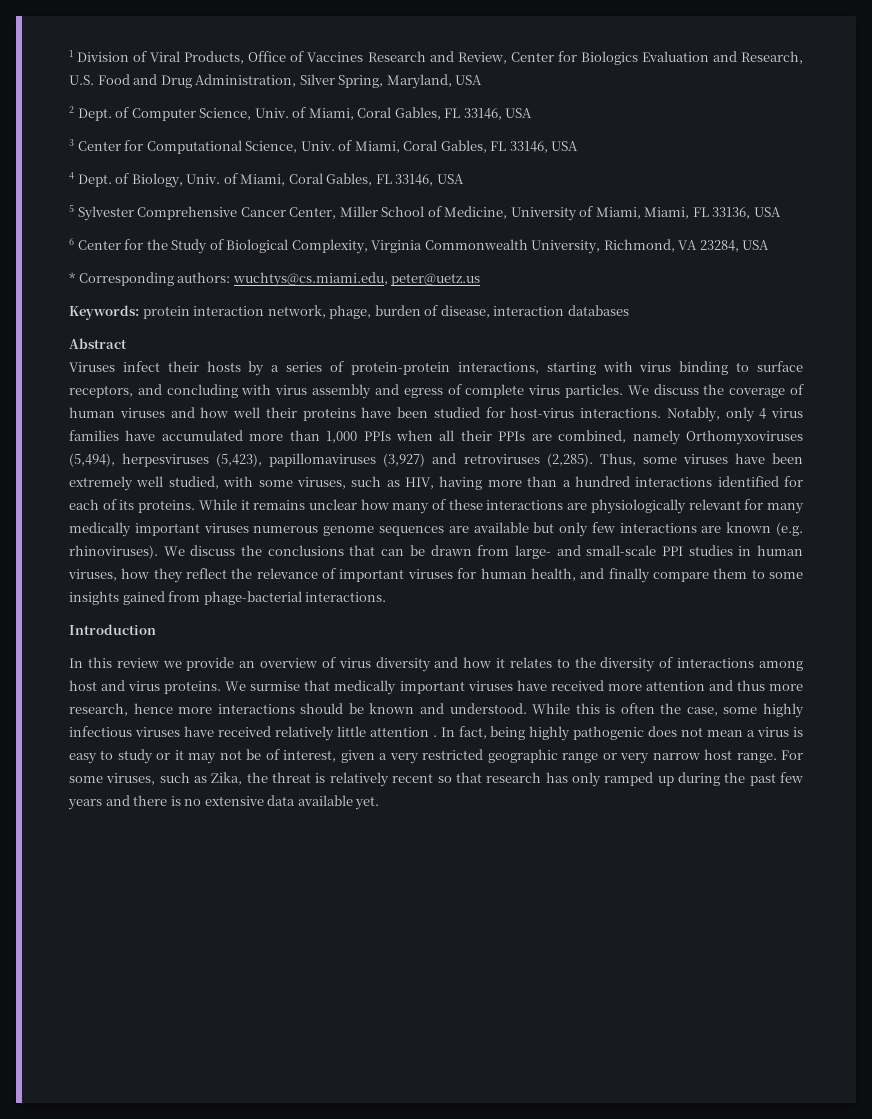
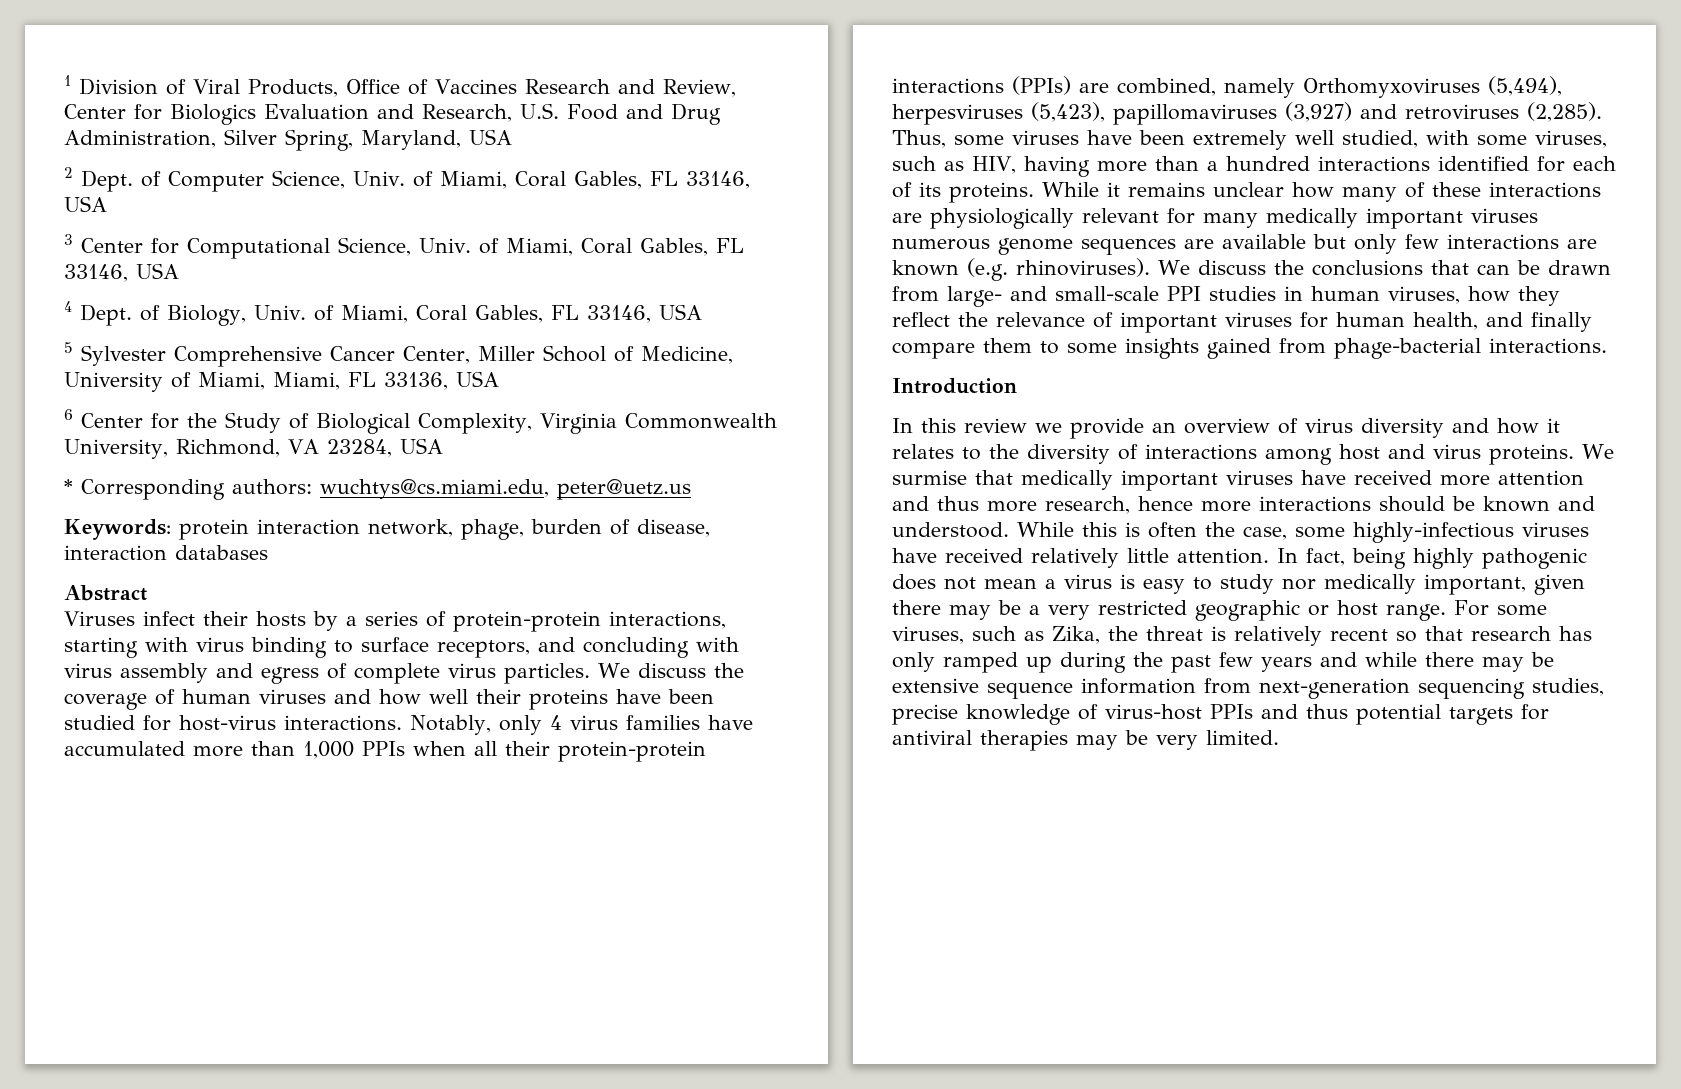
[498,431,526,441] PPIs -> [558,741,706,762] [892,76,1071,95] protein-protein interactions (PPIs)
[763,703,804,718] [69,726,132,737] highly infectious -> [1353,522,1514,543] highly-infectious
[369,727,437,737] attention . -> [1177,548,1269,564] attention.
[156,749,700,764] or it may not be of interest, given a very restricted geographic range or very narrow -> [1282,574,1585,595] [892,600,1329,621] nor medically important, given there may be a very restricted geographic or
[133,795,380,810] there is no extensive data available yet. -> [1365,652,1554,672] [892,678,1604,699] [892,704,1549,725] [892,730,1279,751] while there may be extensive sequence information from next-generation sequencing studies, precise knowledge of virus-host PPIs and thus potential targets for antiviral therapies may be very limited.

